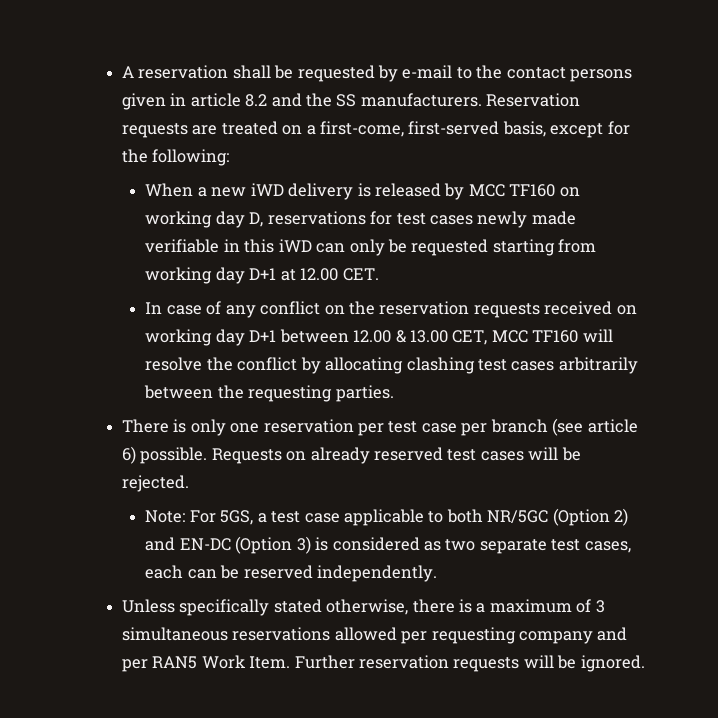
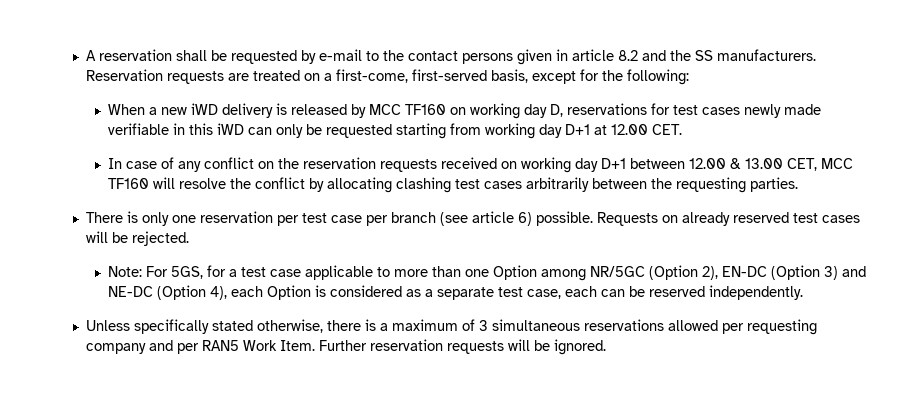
(254, 517) none -> [206,265,226,277] for
[446,508,629,526] [145,536,311,554] both NR/5GC (Option 2) and EN-DC (Option 3) -> [393,265,866,281] [107,285,311,300] more than one Option among NR/5GC (Option 2), EN-DC (Option 3) and NE-DC (Option 4), each Option
[445,539,476,551] two -> [424,289,433,297] a
[584,541,631,553] cases, -> [526,289,561,299] case,

